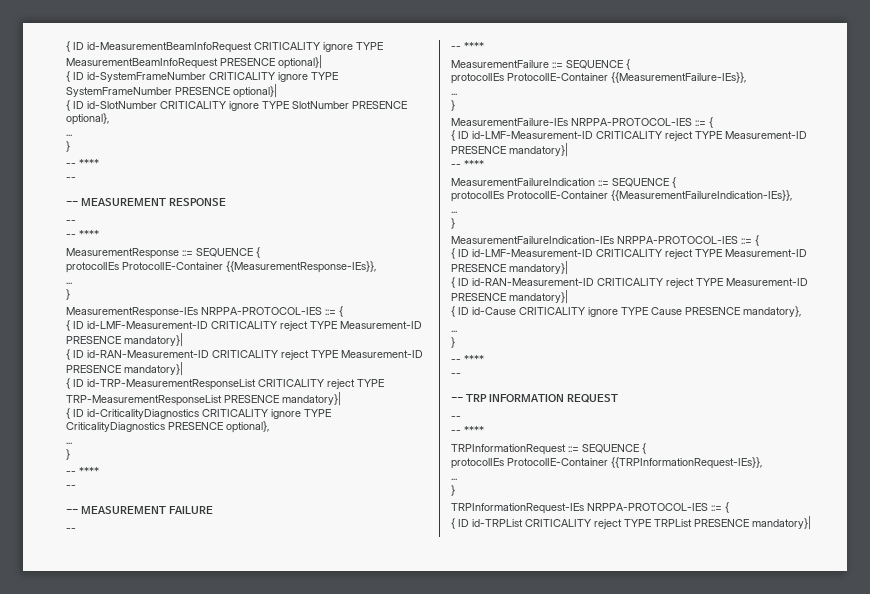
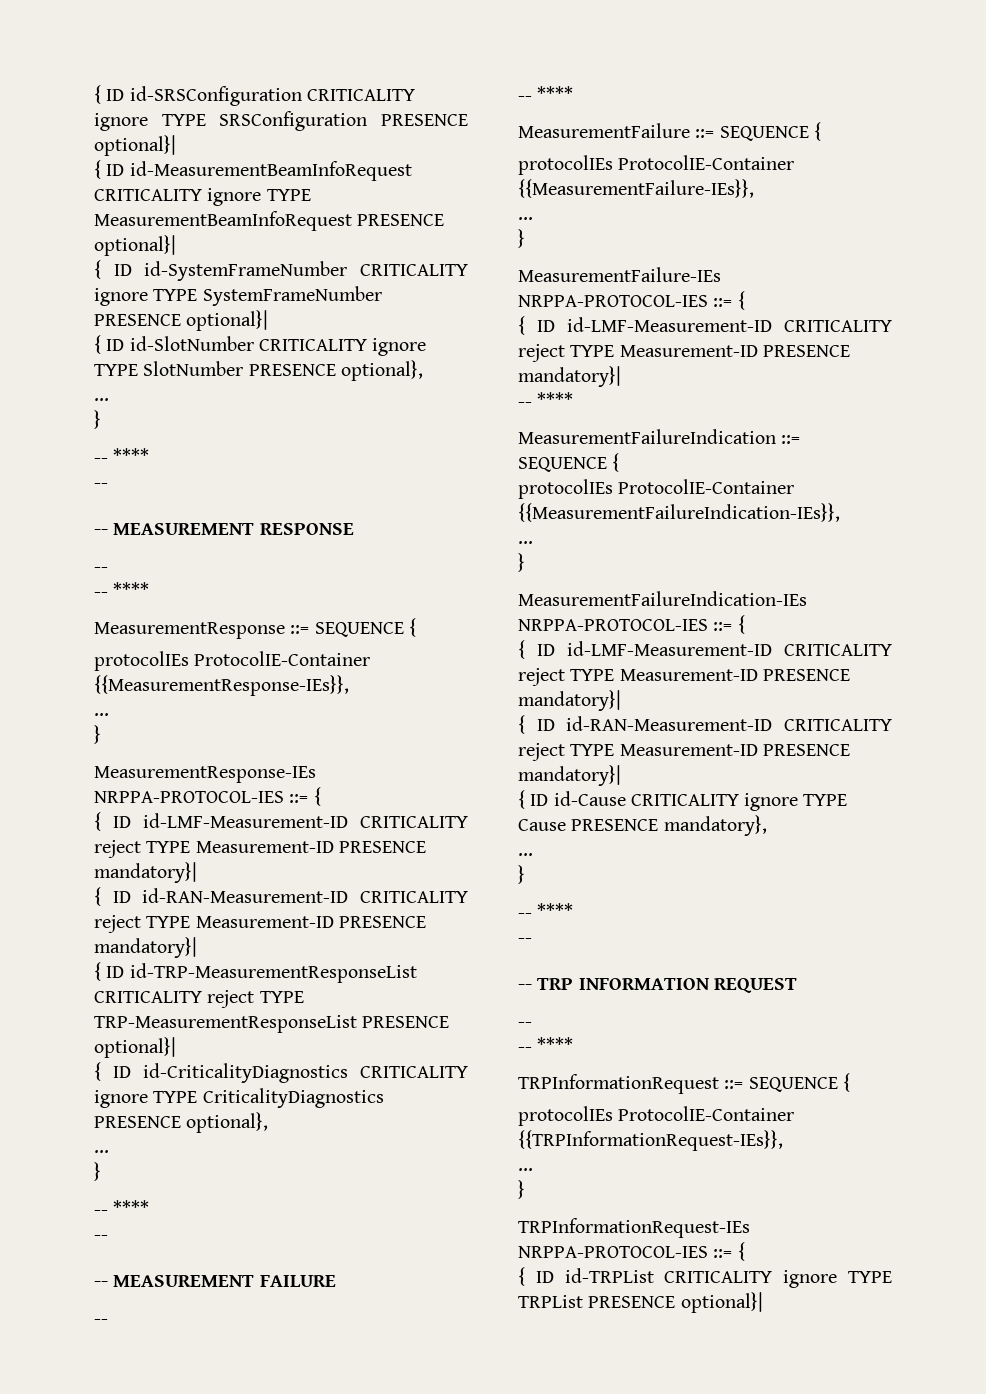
[66,41,84,52] { ID -> [94,85,415,106] [94,111,469,131] [94,135,176,156] [94,160,125,179] { ID id-SRSConfiguration CRITICALITY ignore TYPE SRSConfiguration PRESENCE optional}| // { ID
[282,392,341,406] mandatory}| -> [94,1037,176,1058] optional}|
[594,519,622,529] reject -> [783,1270,838,1288] ignore
[752,516,811,530] mandatory}| -> [680,1292,763,1313] optional}|

